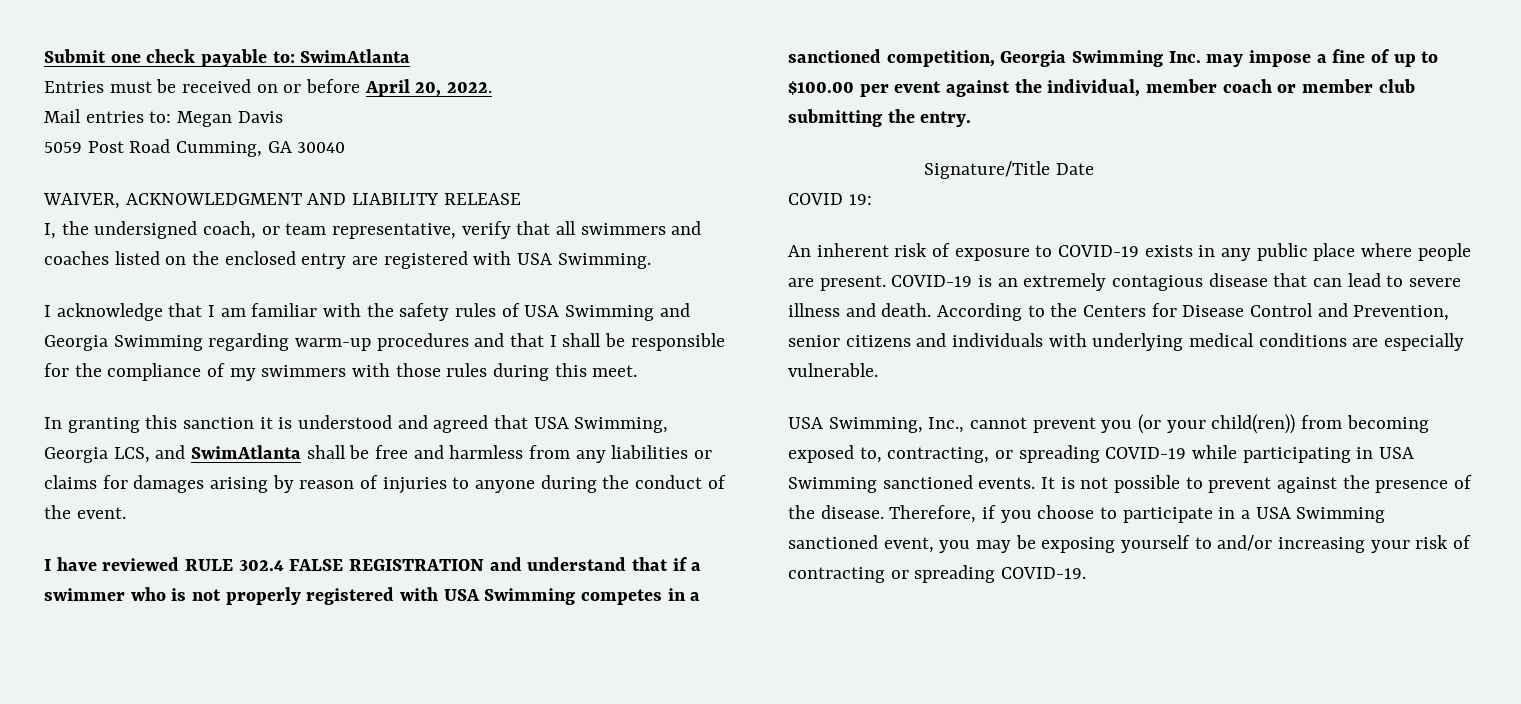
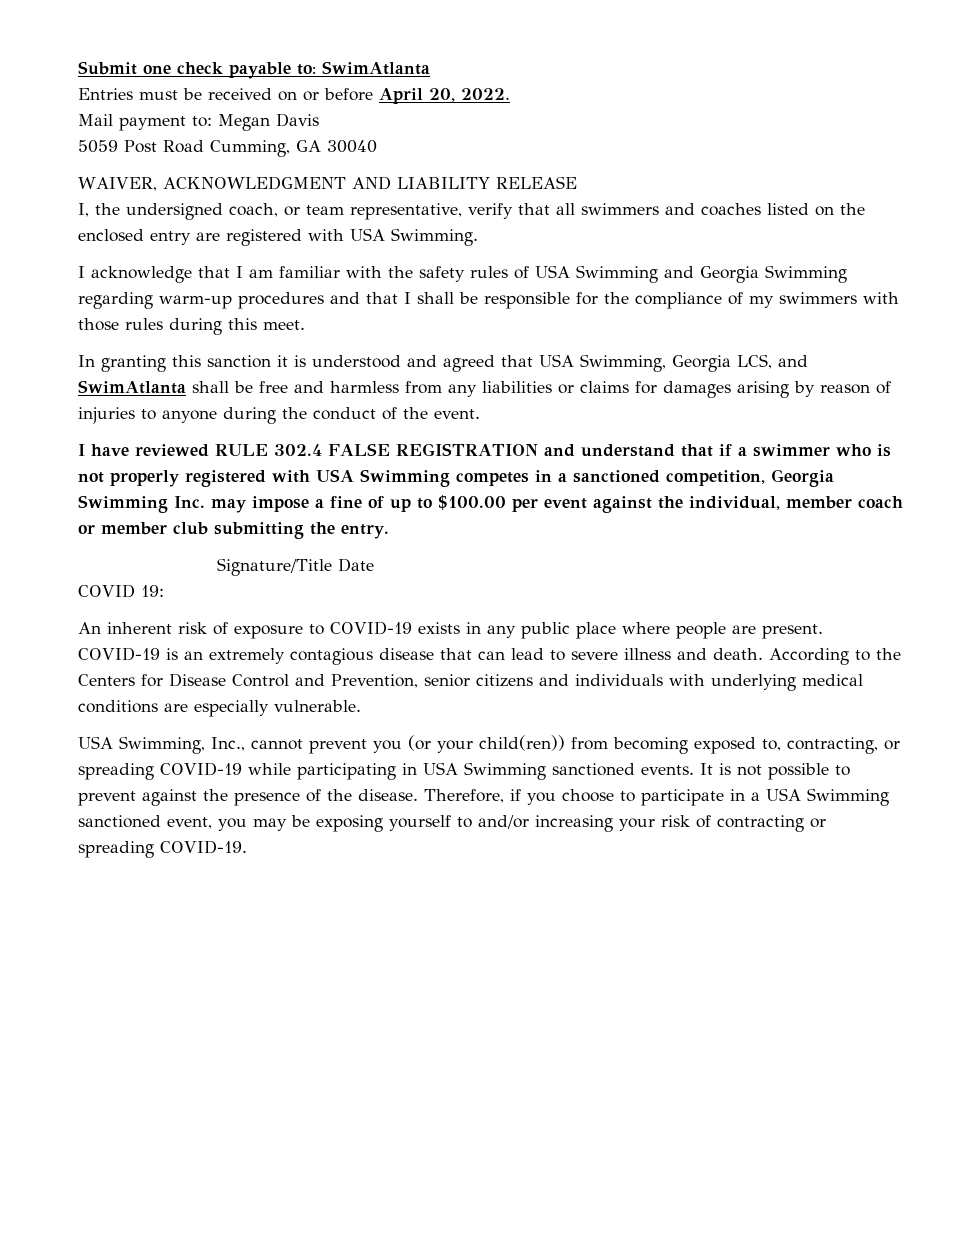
[85,111,144,123] entries -> [119,116,186,131] payment

